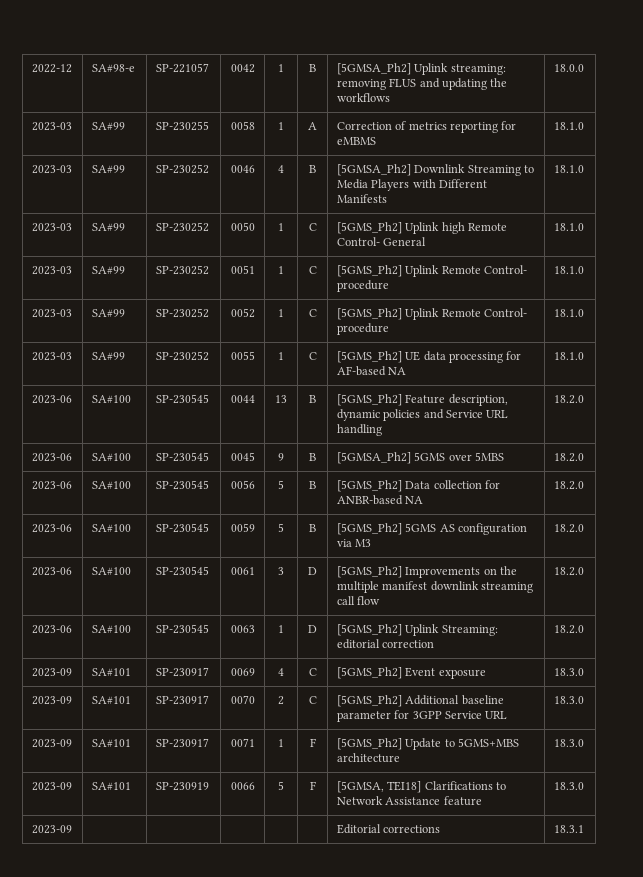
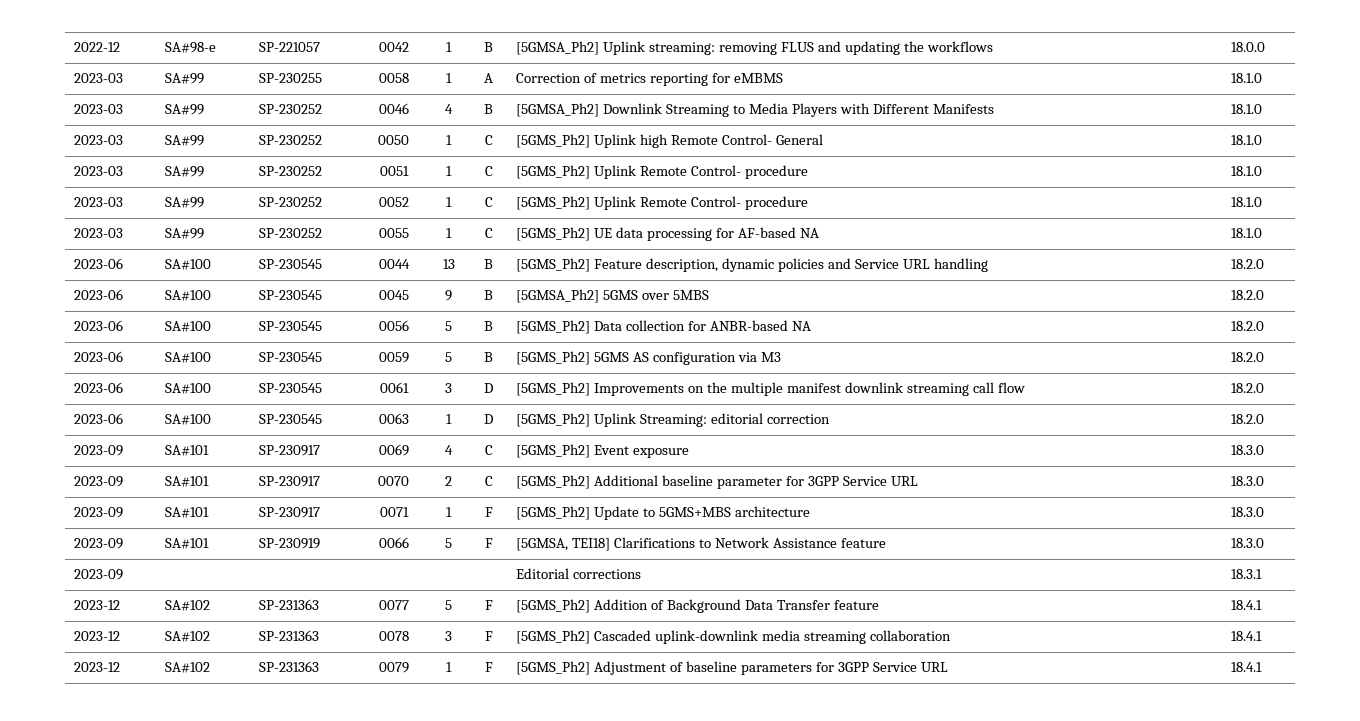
(584, 829) none -> [74,600,121,610] [165,600,211,611] [259,599,320,610] [378,600,409,610] [445,600,452,610] [484,600,493,610] [516,599,879,613] [1231,600,1263,610] [74,631,121,641] [165,631,211,642] [259,630,320,641] [378,631,409,641] [445,631,452,641] [484,631,493,641] [516,630,951,644] [1231,631,1263,641] [74,662,121,672] [165,662,211,673] [259,661,320,672] [378,662,409,673] [446,662,452,672] [484,662,493,672] [516,661,948,675] [1231,662,1263,672] // 2023-12 | SA#102 | SP-231363 | 0077 | 5 | F | [5GMS_Ph2] Addition of Background Data Transfer feature | 18.4.1 // 2023-12 | SA#102 | SP-231363 | 0078 | 3 | F | [5GMS_Ph2] Cascaded uplink-downlink media streaming collaboration | 18.4.1 // 2023-12 | SA#102 | SP-231363 | 0079 | 1 | F | [5GMS_Ph2] Adjustment of baseline parameters for 3GPP Service URL | 18.4.1

